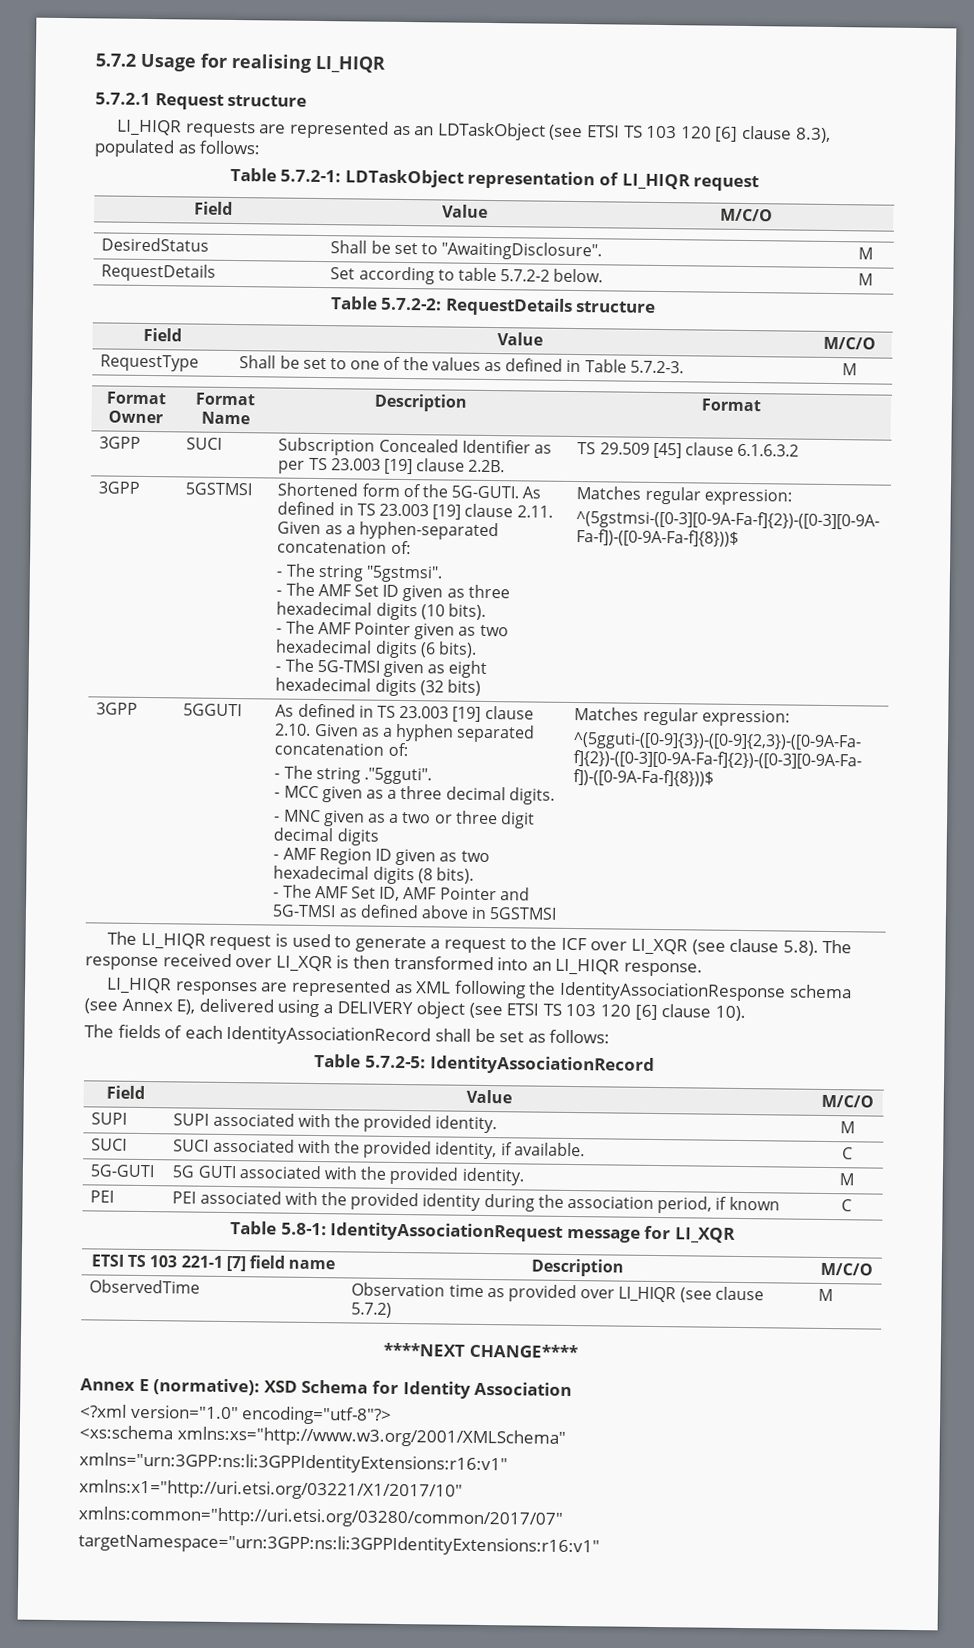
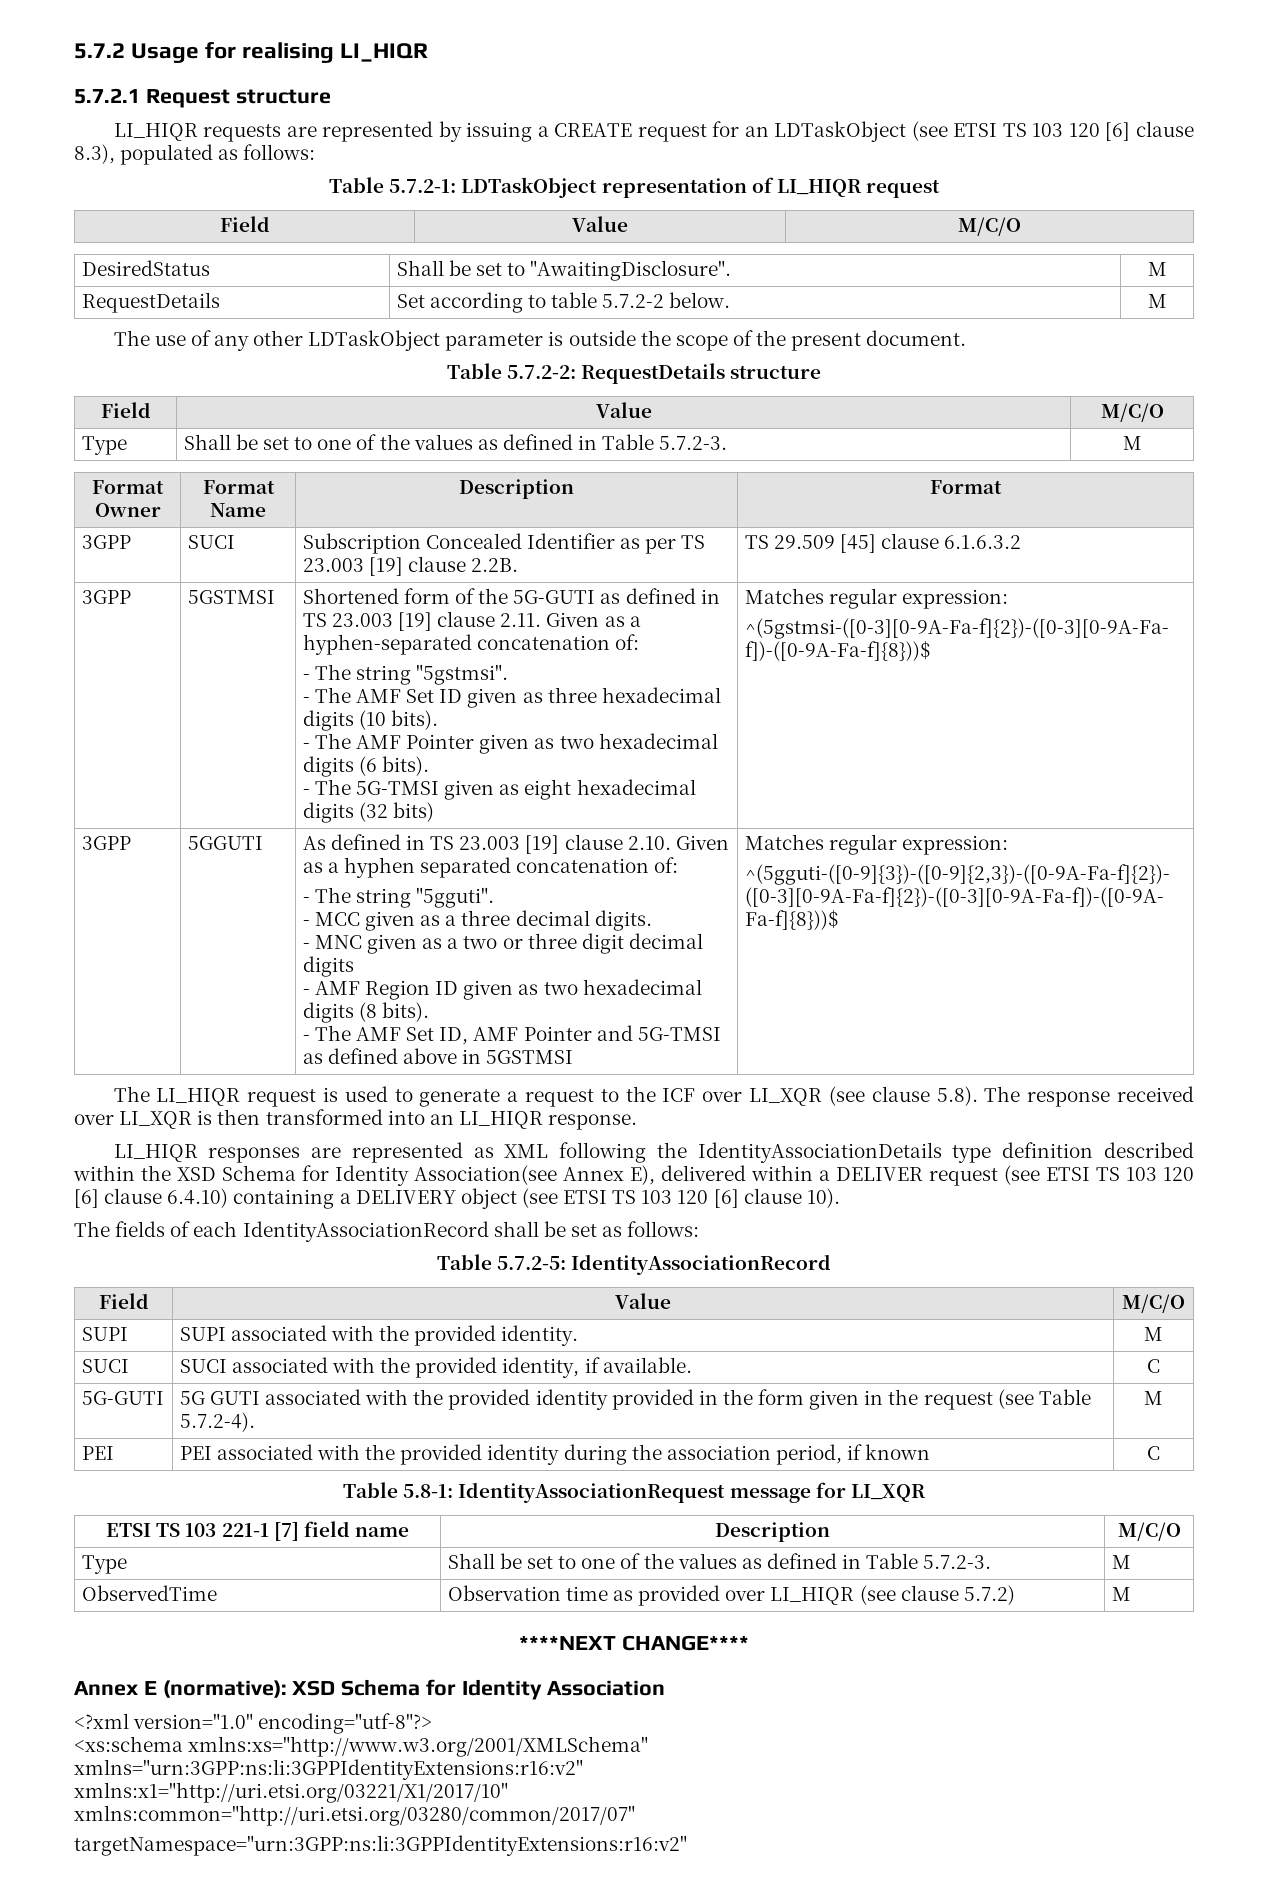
[392,125,411,136] as -> [438,121,740,142] by issuing a CREATE request for
(873, 279) none -> [113,330,967,351] // The use of any other LDTaskObject parameter is outside the scope of the present document.
[100,354,200,372] RequestType -> [81,436,127,455] Type
[451,485,542,499] 5G-GUTI. As -> [513,590,621,604] 5G-GUTI as
[364,767,433,785] ."5gguti". -> [416,887,495,908] "5gguti".
[559,981,852,1002] [84,998,320,1018] IdentityAssociationResponse schema (see Annex E), delivered using -> [697,1142,1194,1163] [73,1165,1194,1186] [74,1188,335,1209] IdentityAssociationDetails type definition described within the XSD Schema for Identity Association(see Annex E), delivered within a DELIVER request (see ETSI TS 103 120 [6] clause 6.4.10) containing
[461,1167,524,1186] identity. -> [535,1389,1091,1410] [179,1412,255,1432] identity provided in the form given in the request (see Table 5.7.2-4).
(873, 1269) none -> [81,1555,127,1574] [447,1553,992,1569] [1111,1555,1131,1569] // Type | Shall be set to one of the values as defined in Table 5.7.2-3. | M
[79,1452,508,1475] xmlns="urn:3GPP:ns:li:3GPPIdentityExtensions:r16:v1" -> [74,1759,583,1780] xmlns="urn:3GPP:ns:li:3GPPIdentityExtensions:r16:v2"
[78,1533,600,1557] targetNamespace="urn:3GPP:ns:li:3GPPIdentityExtensions:r16:v1" -> [74,1835,687,1856] targetNamespace="urn:3GPP:ns:li:3GPPIdentityExtensions:r16:v2"

